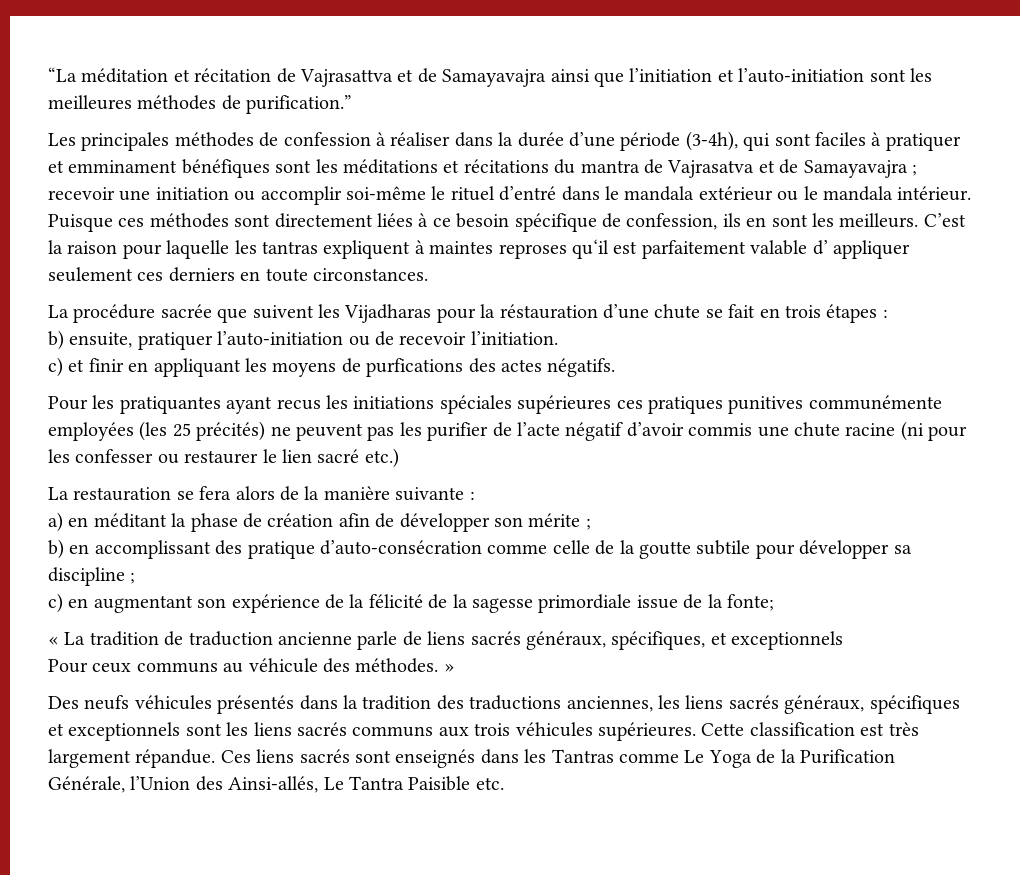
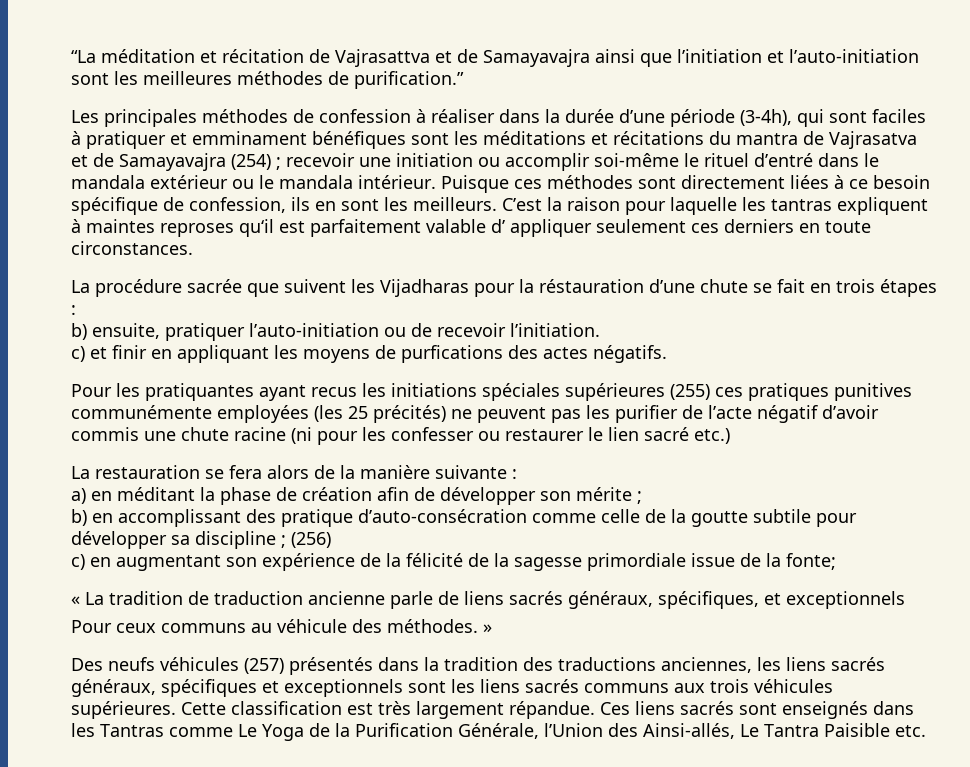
(908, 169) none -> [231,154,271,170] (254)
(612, 404) none -> [670,384,710,400] (255)
(136, 578) none -> [291,532,331,548] (256)
(212, 702) none -> [244,658,284,674] (257)

